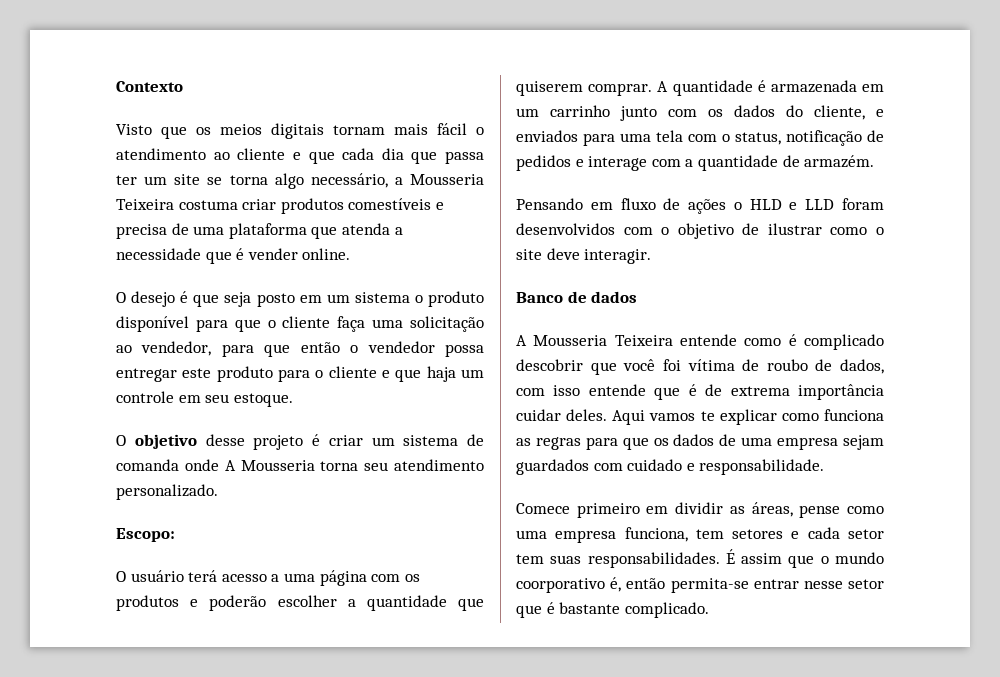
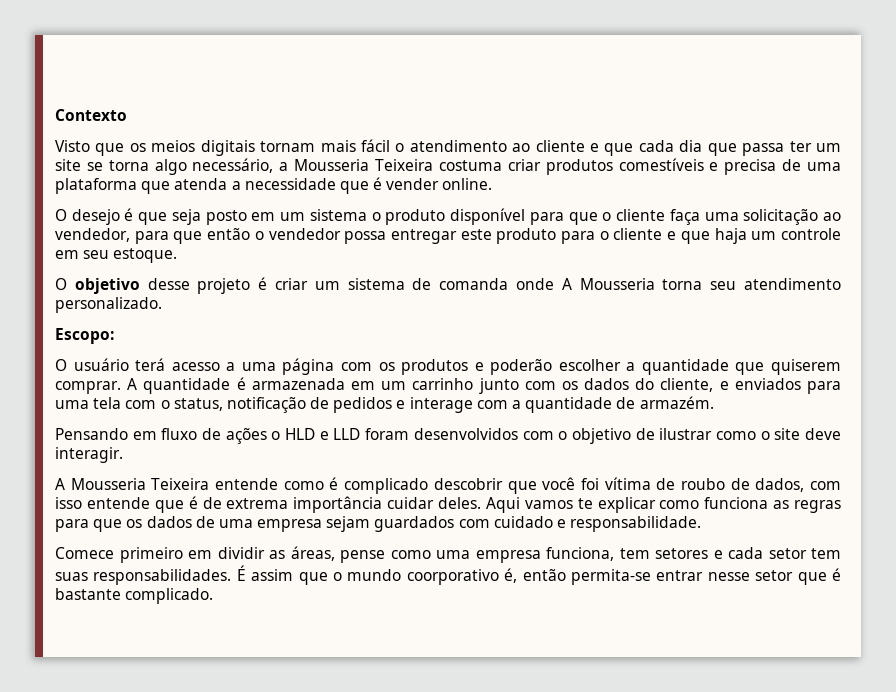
[516,291,638,303] // Banco de dados -> (123, 455) none

